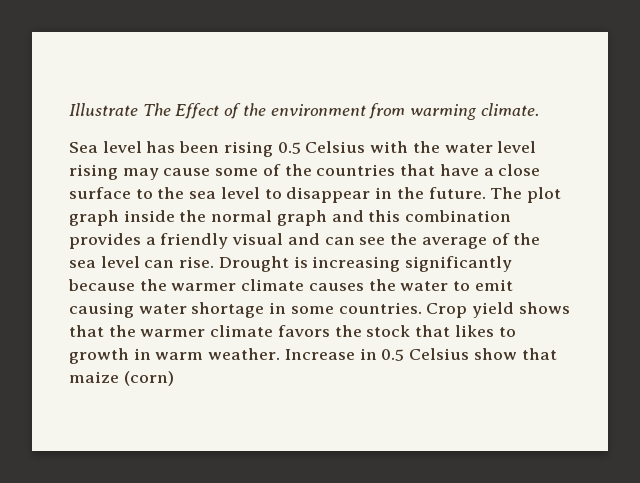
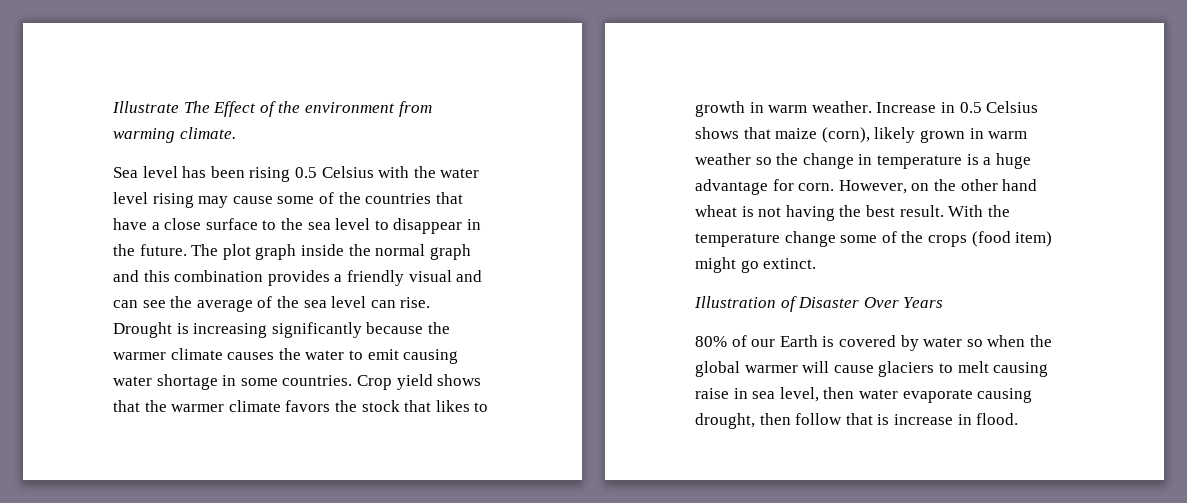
[473,348,517,360] show -> [695,127,739,139] shows
[123,371,174,386] (corn) -> [821,127,1028,143] [695,153,1031,169] [695,179,1038,195] [695,205,1010,221] [695,231,1053,247] [695,257,817,273] [694,296,944,312] [695,335,1052,351] [695,361,1049,377] [695,387,1033,403] [695,413,1019,429] (corn), likely grown in warm weather so the change in temperature is a huge advantage for corn. However, on the other hand wheat is not having the best result. With the temperature change some of the crops (food item) might go extinct. // Illustration of Disaster Over Years // 80% of our Earth is covered by water so when the global warmer will cause glaciers to melt causing raise in sea level, then water evaporate causing drought, then follow that is increase in flood.

